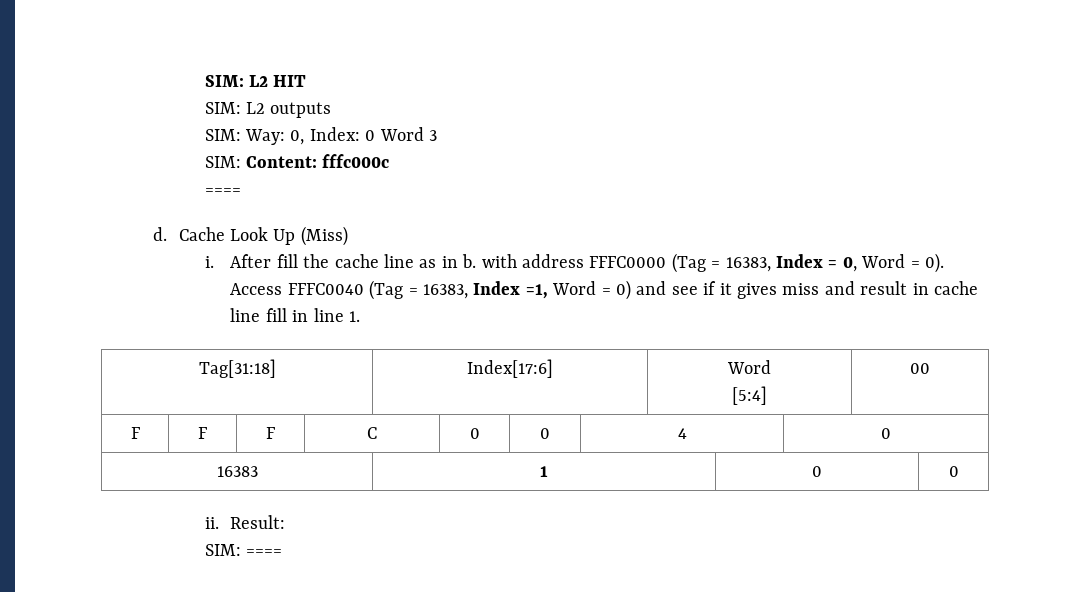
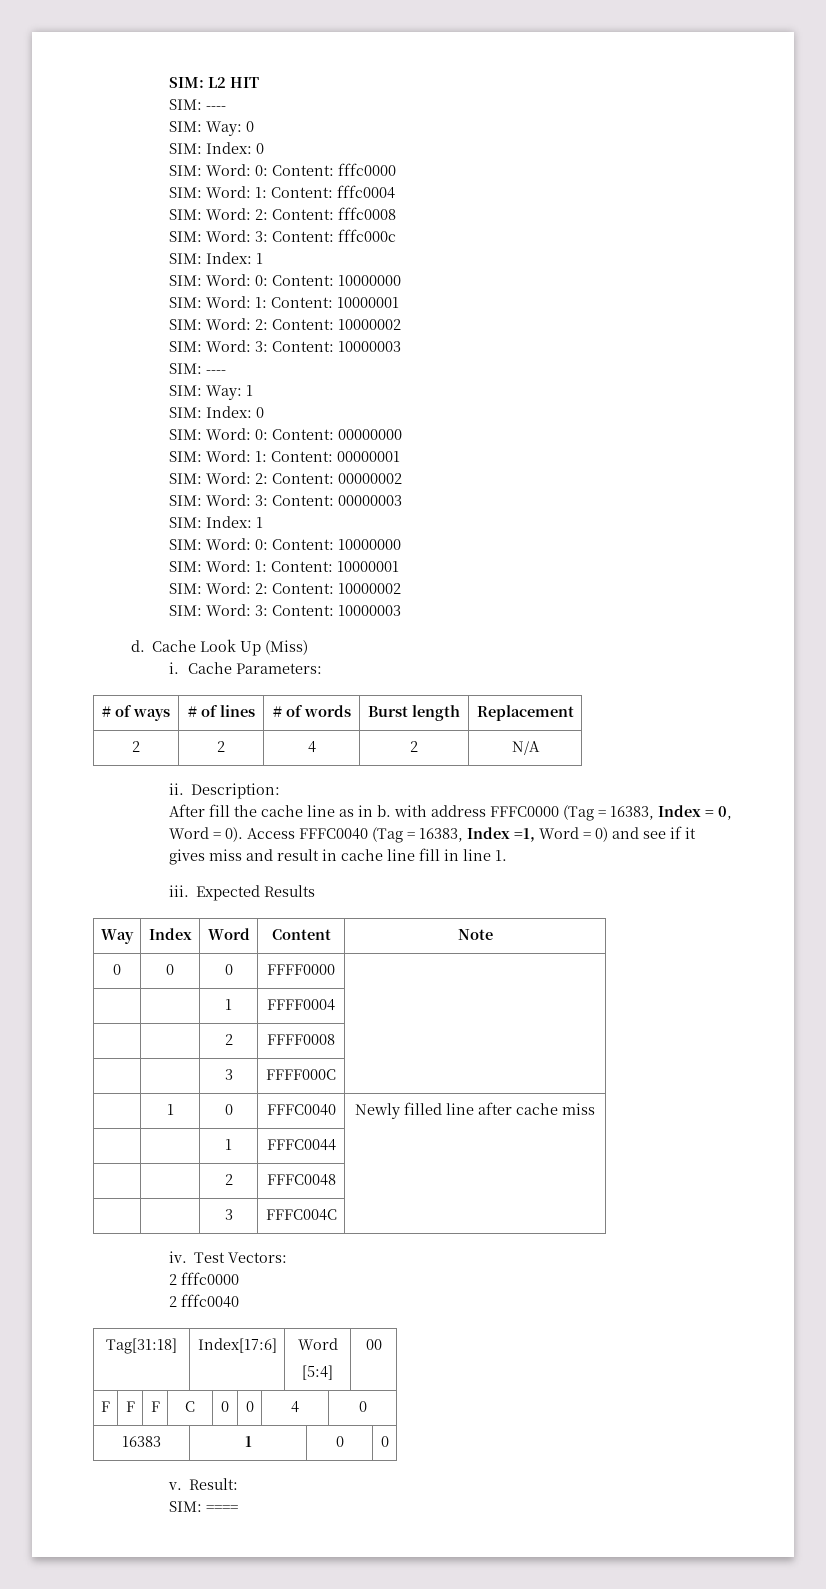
[245,102,332,118] [204,127,437,145] [204,154,390,168] [204,188,241,195] L2 outputs // SIM: Way: 0, Index: 0 Word 3 // SIM: Content: fffc000c // ==== -> [205,106,226,110] [168,121,254,136] [168,142,264,154] [168,163,396,176] [168,185,395,199] [168,207,396,220] [168,229,396,242] [168,252,263,264] [168,274,401,286] [168,296,399,308] [168,318,401,330] [168,340,401,352] [168,363,226,374] [168,385,253,400] [168,406,264,418] [168,428,402,440] [168,450,400,462] [168,472,402,484] [168,494,402,506] [168,516,263,528] [168,538,401,550] [168,560,399,572] [168,582,401,594] [168,604,401,616] ---- // SIM: Way: 0 // SIM: Index: 0 // SIM: Word: 0: Content: fffc0000 // SIM: Word: 1: Content: fffc0004 // SIM: Word: 2: Content: fffc0008 // SIM: Word: 3: Content: fffc000c // SIM: Index: 1 // SIM: Word: 0: Content: 10000000 // SIM: Word: 1: Content: 10000001 // SIM: Word: 2: Content: 10000002 // SIM: Word: 3: Content: 10000003 // SIM: ---- // SIM: Way: 1 // SIM: Index: 0 // SIM: Word: 0: Content: 00000000 // SIM: Word: 1: Content: 00000001 // SIM: Word: 2: Content: 00000002 // SIM: Word: 3: Content: 00000003 // SIM: Index: 1 // SIM: Word: 0: Content: 10000000 // SIM: Word: 1: Content: 10000001 // SIM: Word: 2: Content: 10000002 // SIM: Word: 3: Content: 10000003
(214, 262) none -> [187,662,322,674] [102,705,170,721] [187,705,255,717] [272,705,351,717] [368,705,460,721] [476,705,574,721] [132,741,140,752] [217,741,225,752] [307,741,316,753] [410,741,418,752] [511,741,540,755] [168,783,281,799] Cache Parameters: // # of ways | # of lines | # of words | Burst length | Replacement // 2 | 2 | 4 | 2 | N/A // ii. Description: //
(361, 316) none -> [168,885,316,901] [101,929,134,944] [148,928,192,940] [207,928,250,940] [271,929,331,940] [457,929,493,940] [113,964,121,975] [166,964,174,975] [224,964,233,975] [267,964,335,975] [225,999,232,1010] [267,999,335,1011] [224,1034,233,1045] [267,1034,335,1045] [224,1069,233,1080] [266,1069,336,1080] [166,1104,174,1115] [224,1104,233,1115] [266,1104,336,1116] [355,1102,595,1119] [225,1139,232,1150] [266,1139,336,1151] [224,1174,233,1185] [266,1174,336,1186] [224,1209,233,1220] [265,1209,337,1221] [168,1251,288,1263] [168,1272,239,1285] [168,1294,239,1308] // iii. Expected Results // Way | Index | Word | Content | Note // 0 | 0 | 0 | FFFF0000 | // | | 1 | FFFF0004 | // | | 2 | FFFF0008 | // | | 3 | FFFF000C | // | 1 | 0 | FFFC0040 | Newly filled line after cache miss // | | 1 | FFFC0044 | // | | 2 | FFFC0048 | // | | 3 | FFFC004C | // iv. Test Vectors: // 2 fffc0000 // 2 fffc0040
[204,517,219,529] ii. -> [167,1482,182,1490] v.

